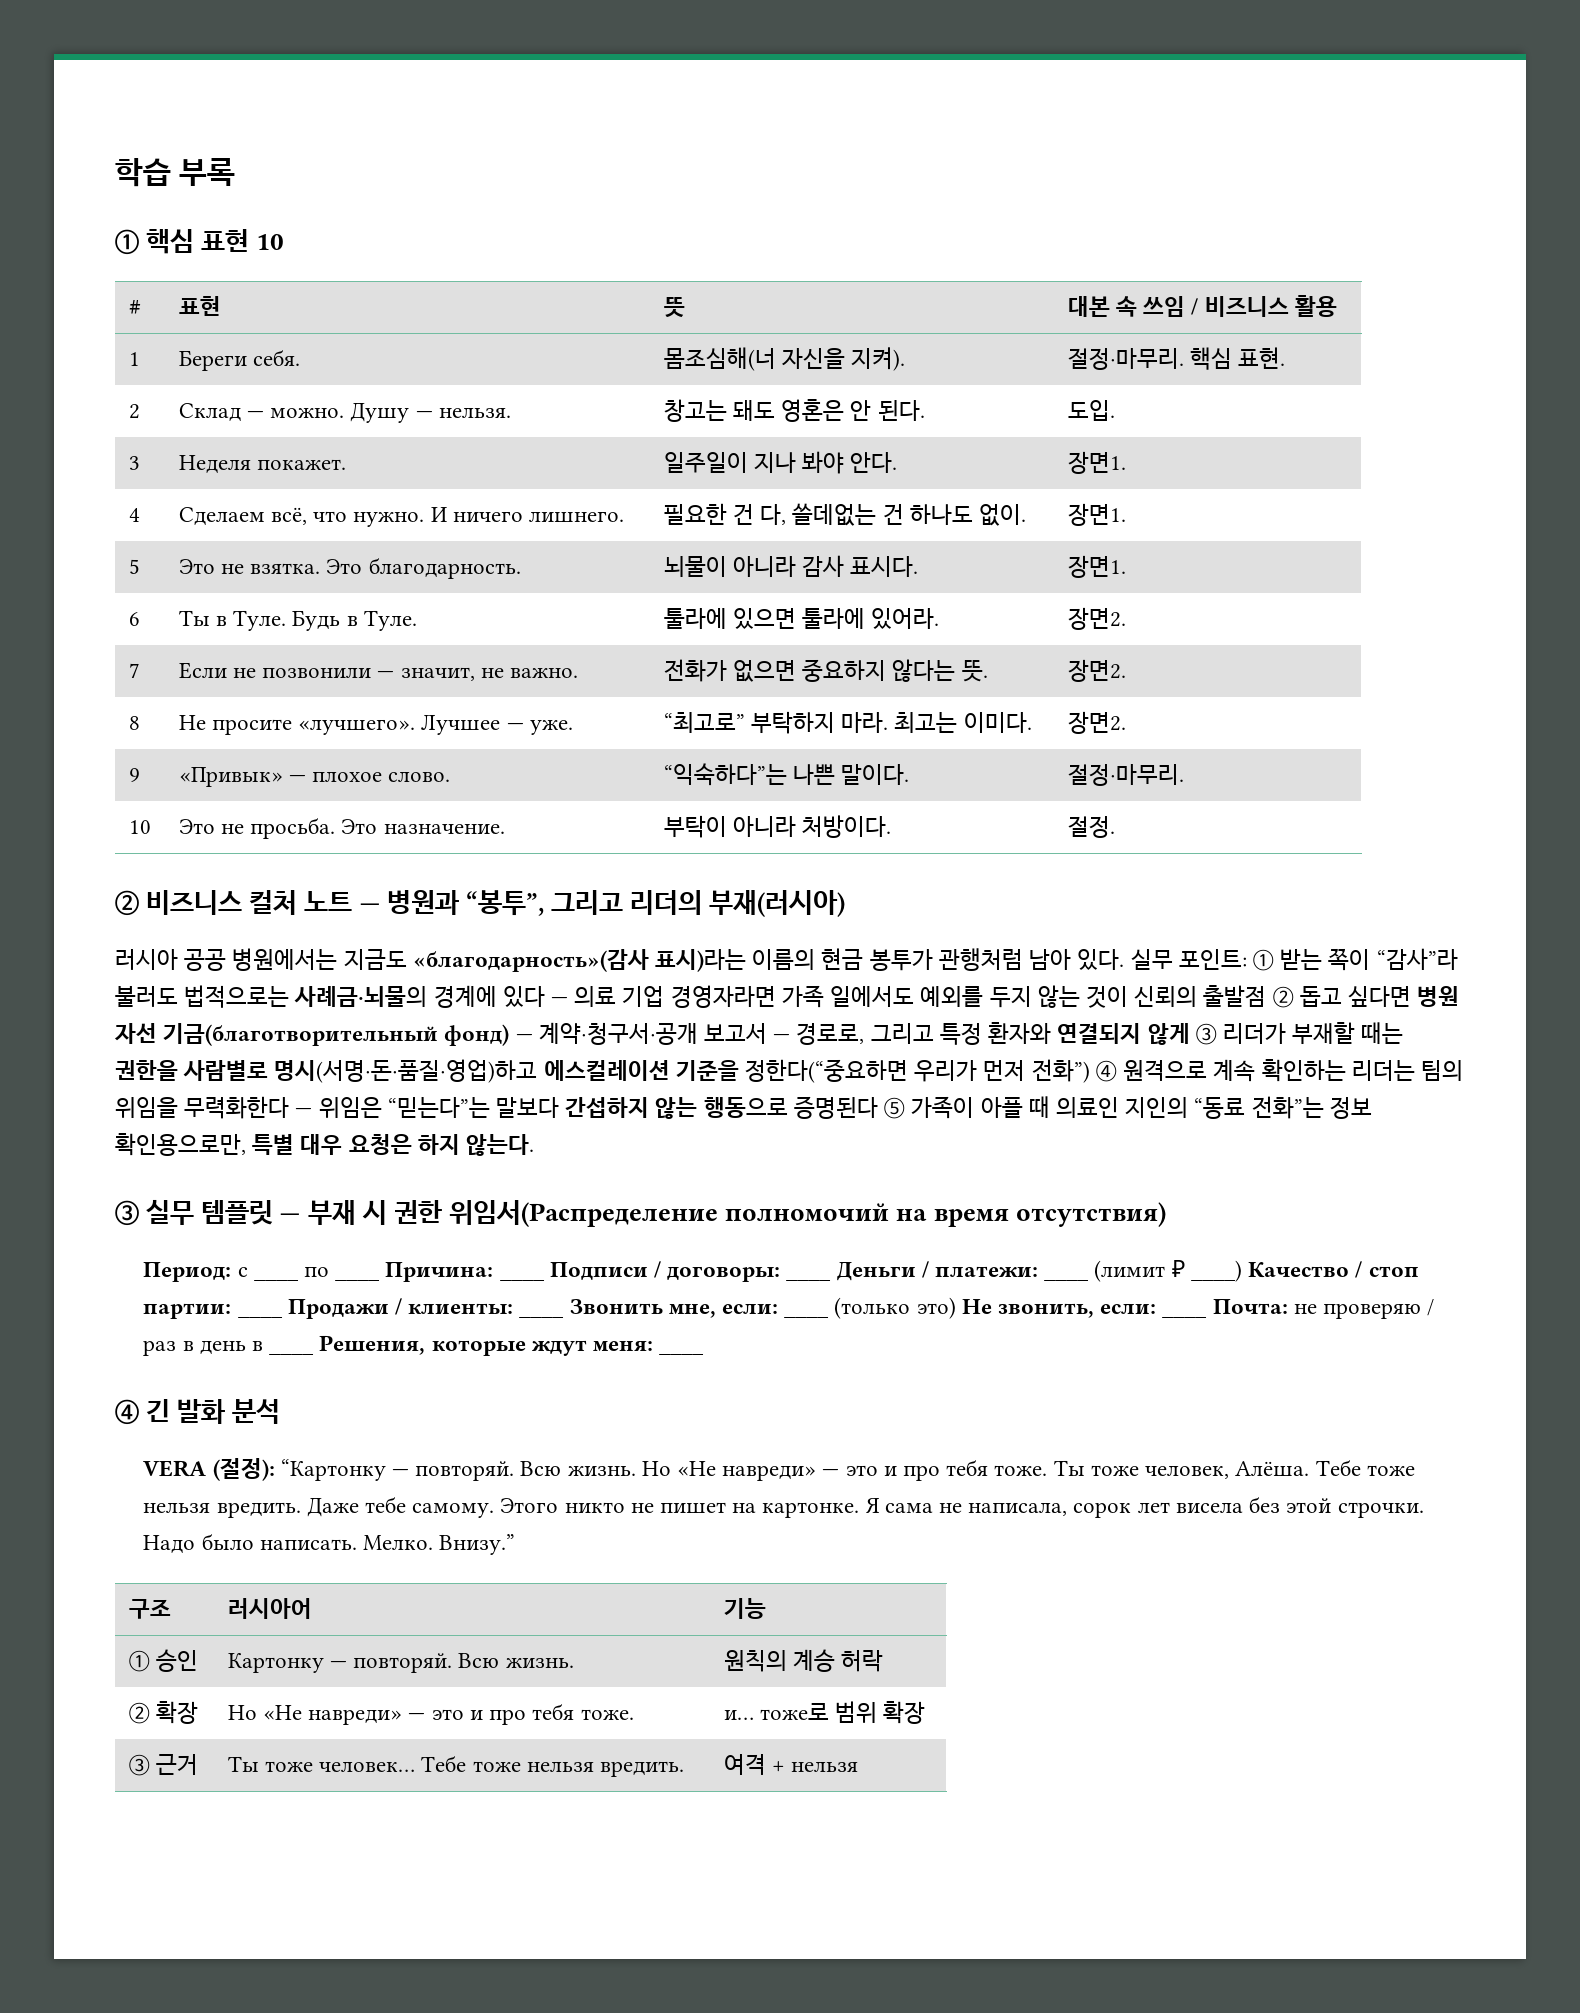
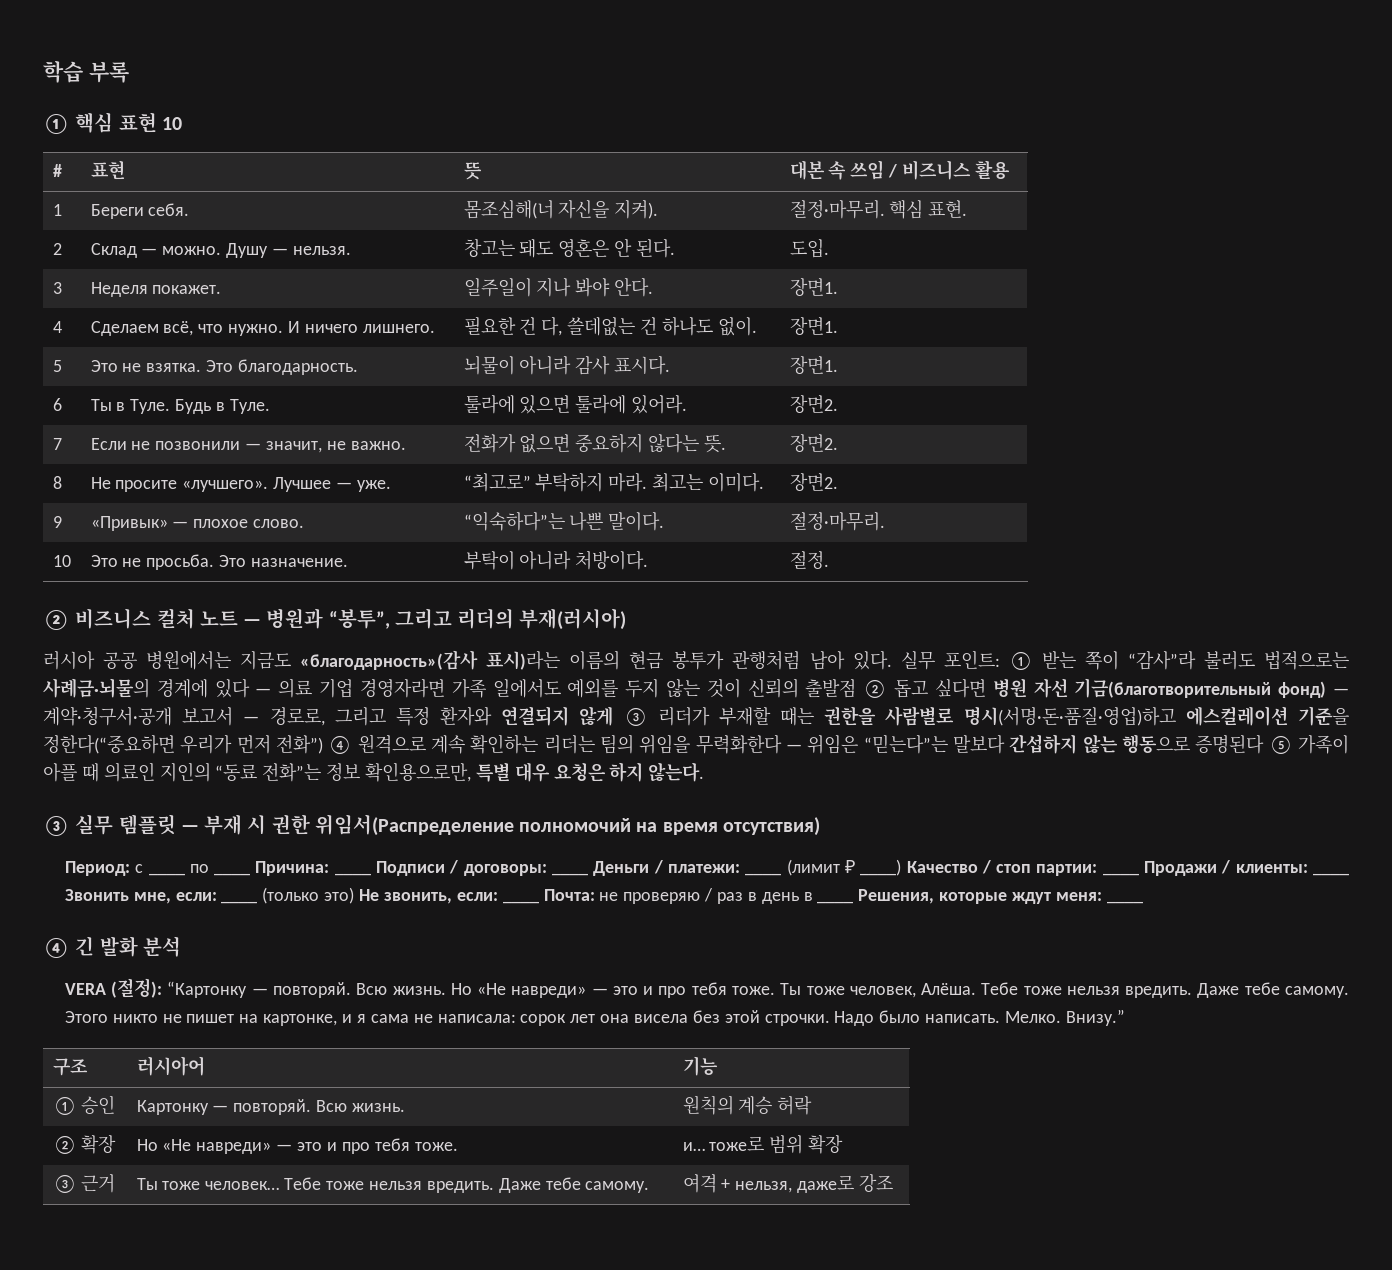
[762,1497,880,1518] картонке. Я -> [263,1014,366,1026] картонке, и я
[968,1502,1068,1516] написала, -> [437,1014,516,1023] написала:
(1170, 1507) none -> [600,1014,630,1023] она
(685, 1769) none -> [498,1177,650,1193] Даже тебе самому.
[791,1761,859,1772] нельзя -> [735,1173,894,1193] нельзя, даже로 강조

